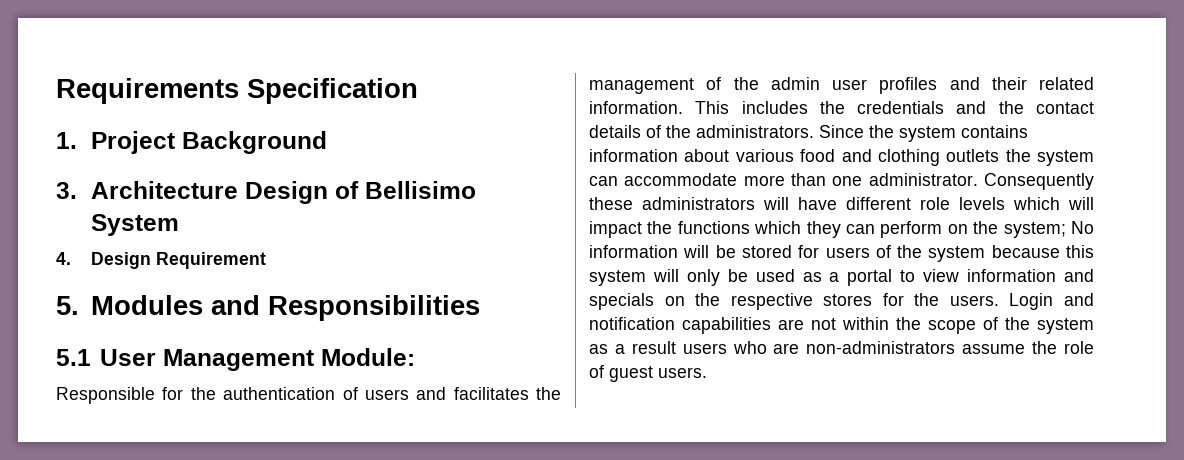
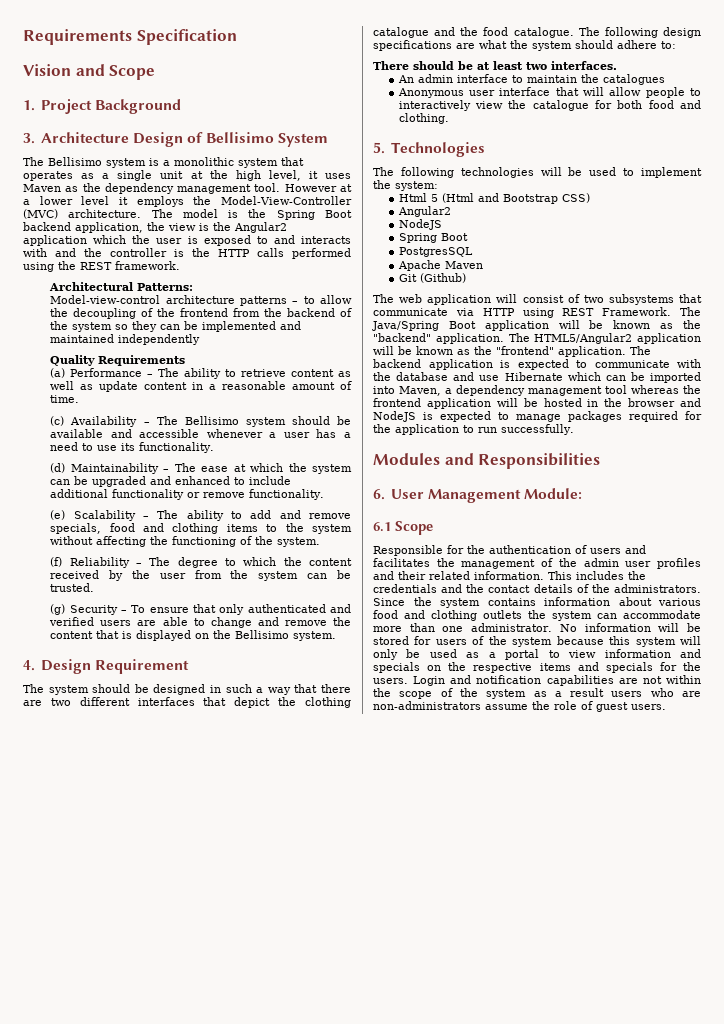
(418, 91) none -> [23,64,156,80] // Vision and Scope
[56,252,266,269] [56,296,79,315] 4. Design Requirement // 5. -> [23,157,304,168] [23,170,351,181] [23,183,352,194] [23,196,352,207] [23,209,352,220] [23,222,287,233] [23,235,351,246] [23,248,351,259] [23,261,180,272] [49,282,194,291] [50,295,352,306] [50,308,352,319] [50,321,302,332] [50,334,201,345] [50,355,186,366] [50,368,351,379] [50,381,352,392] [50,395,80,403] [50,416,352,427] [50,429,351,438] [50,442,215,453] [50,463,352,474] [50,476,292,487] [50,489,325,500] [50,510,351,521] [50,523,352,534] [50,536,321,547] [50,557,352,568] [50,570,351,581] [50,583,95,592] [50,604,351,615] [49,617,351,628] [50,630,337,641] [23,659,189,674] [23,684,351,695] [23,697,351,708] [373,27,701,38] [373,40,676,51] [373,61,617,70] [397,74,665,85] [397,87,701,98] [398,100,701,111] [398,113,449,124] [373,142,485,157] [373,167,702,178] [373,180,438,191] [398,193,590,204] [397,206,451,217] [398,219,442,230] [398,233,468,243] [398,247,473,257] [397,260,483,271] [398,273,466,283] [373,294,702,305] [373,307,701,318] [372,320,701,331] [373,333,701,344] [373,346,651,357] [373,359,701,370] [373,372,701,383] [373,385,701,396] [373,398,701,409] [373,411,702,422] [373,424,574,435] The Bellisimo system is a monolithic system that operates as a single unit at the high level, it uses Maven as the dependency management tool. However at a lower level it employs the Model-View-Controller (MVC) architecture. The model is the Spring Boot backend application, the view is the Angular2 application which the user is exposed to and interacts with and the controller is the HTTP calls performed using the REST framework. // Architectural Patterns: // Model-view-control architecture patterns – to allow the decoupling of the frontend from the backend of the system so they can be implemented and maintained independently // Quality Requirements // (a) Performance – The ability to retrieve content as well as update content in a reasonable amount of time. // (c) Availability – The Bellisimo system should be available and accessible whenever a user has a need to use its functionality. // (d) Maintainability – The ease at which the system can be upgraded and enhanced to include additional functionality or remove functionality. // (e) Scalability – The ability to add and remove specials, food and clothing items to the system without affecting the functioning of the system. // (f) Reliability – The degree to which the content received by the user from the system can be trusted. // (g) Security – To ensure that only authenticated and verified users are able to change and remove the content that is displayed on the Bellisimo system. // 4. Design Requirement // The system should be designed in such a way that there are two different interfaces that depict the clothing catalogue and the food catalogue. The following design specifications are what the system should adhere to: // There should be at least two interfaces. // An admin interface to maintain the catalogues // Anonymous user interface that will allow people to interactively view the catalogue for both food and clothing. // 5. Technologies // The following technologies will be used to implement the system: // Html 5 (Html and Bootstrap CSS) // Angular2 // NodeJS // Spring Boot // PostgresSQL // Apache Maven // Git (Github) // The web application will consist of two subsystems that communicate via HTTP using REST Framework. The Java/Spring Boot application will be known as the "backend" application. The HTML5/Angular2 application will be known as the "frontend" application. The backend application is expected to communicate with the database and use Hibernate which can be imported into Maven, a dependency management tool whereas the frontend application will be hosted in the browser and NodeJS is expected to manage packages required for the application to run successfully. //
[56,349,91,366] 5.1 -> [373,489,385,500] 6.
(415, 357) none -> [373,521,433,535] // 6.1 Scope
[984,173,1094,190] [589,197,1094,210] [589,221,1066,238] Consequently these administrators will have different role levels which will impact the functions which they can perform on the system; -> (553, 627) none
[823,294,873,306] stores -> [539,662,653,673] items and specials

